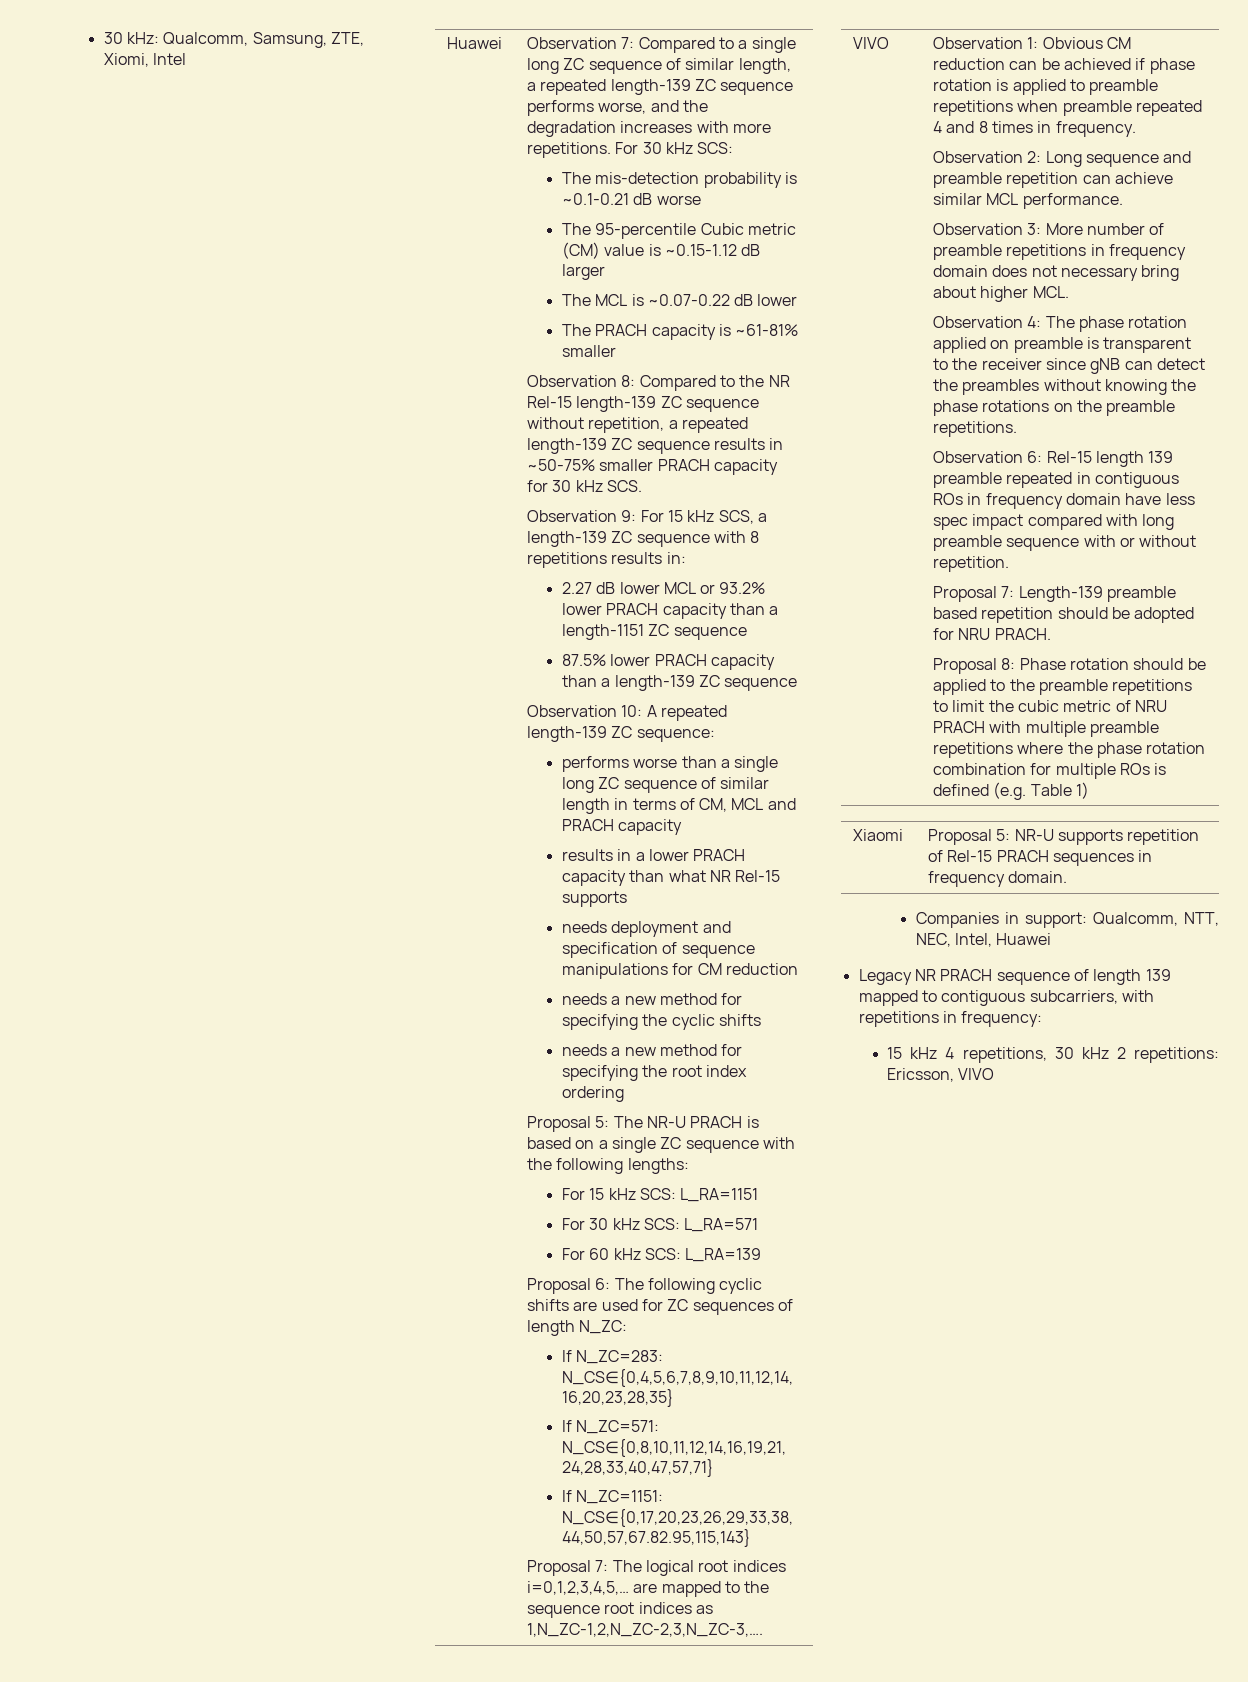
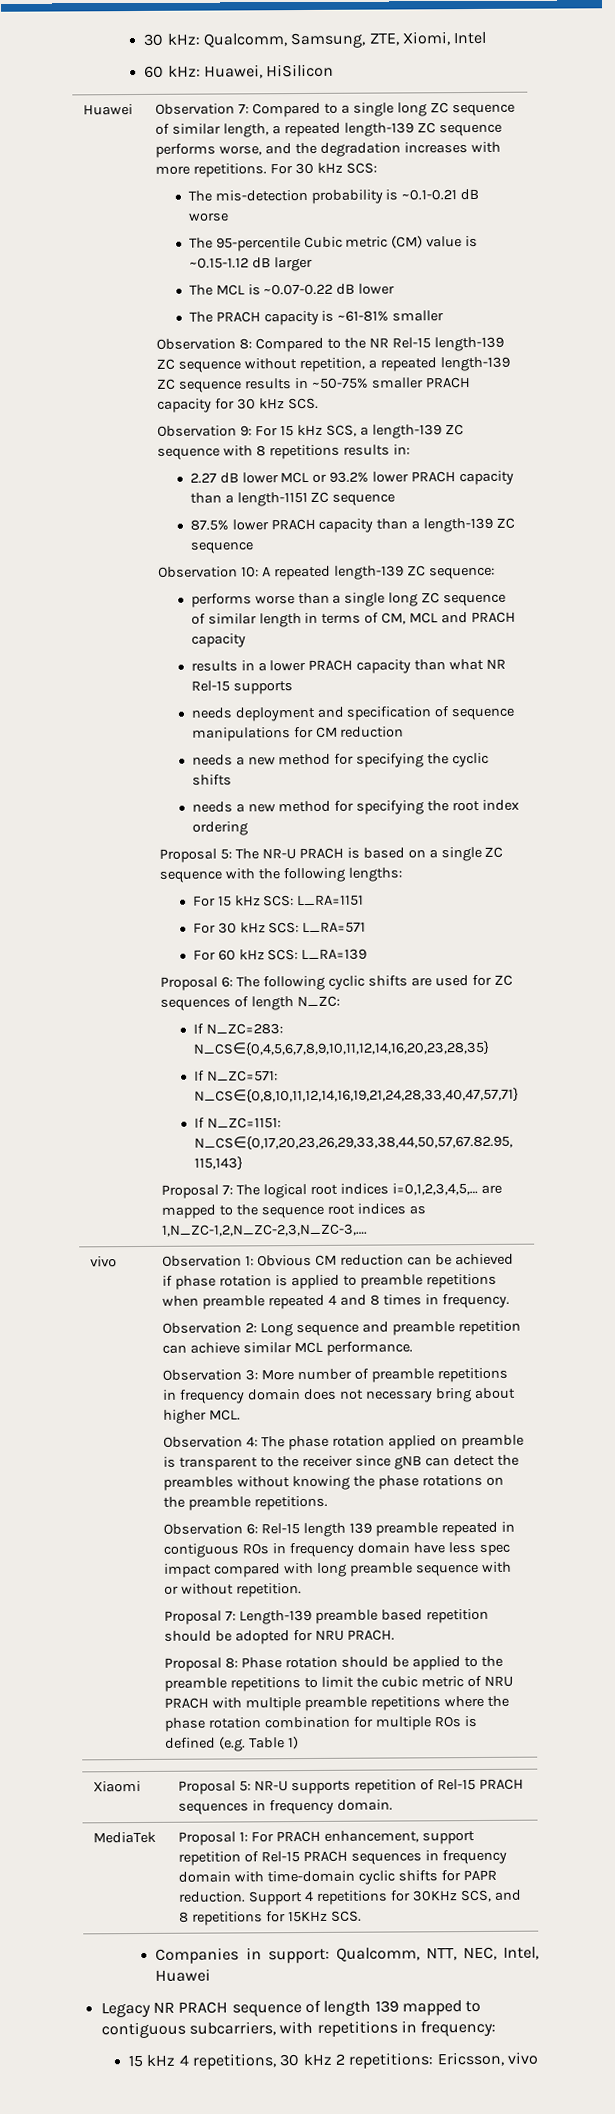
(186, 59) none -> [144,63,335,79] // 60 kHz: Huawei, HiSilicon
[853,37,890,49] VIVO -> [90,1256,118,1268] vivo
(1068, 877) none -> [93,1831,157,1844] [178,1830,475,1846] [178,1849,507,1866] [178,1869,497,1885] [178,1889,522,1906] [179,1910,362,1926] // MediaTek | Proposal 1: For PRACH enhancement, support repetition of Rel-15 PRACH sequences in frequency domain with time-domain cyclic shifts for PAPR reduction. Support 4 repetitions for 30KHz SCS, and 8 repetitions for 15KHz SCS.
[958,1068,995,1080] VIVO -> [506,2051,538,2065] vivo

